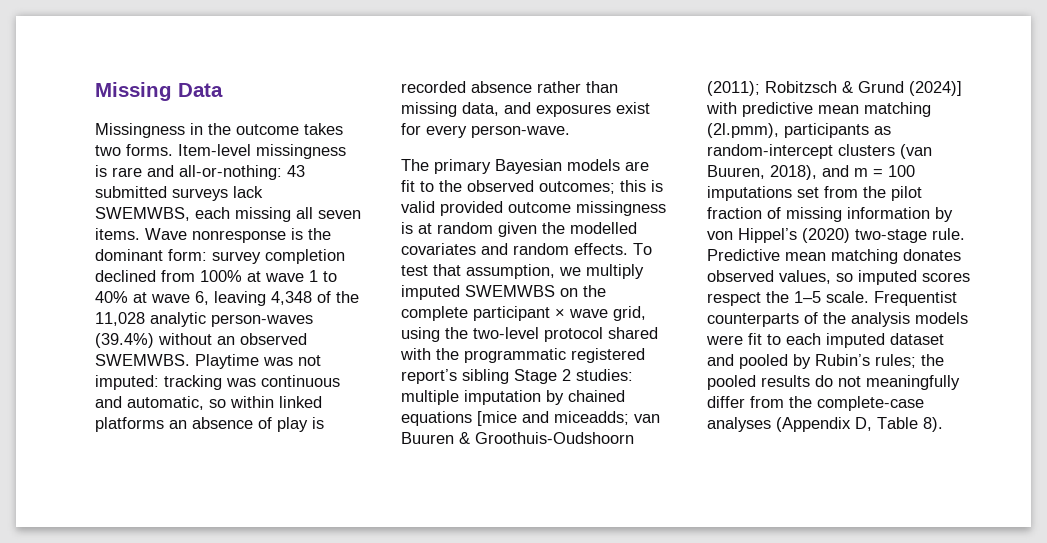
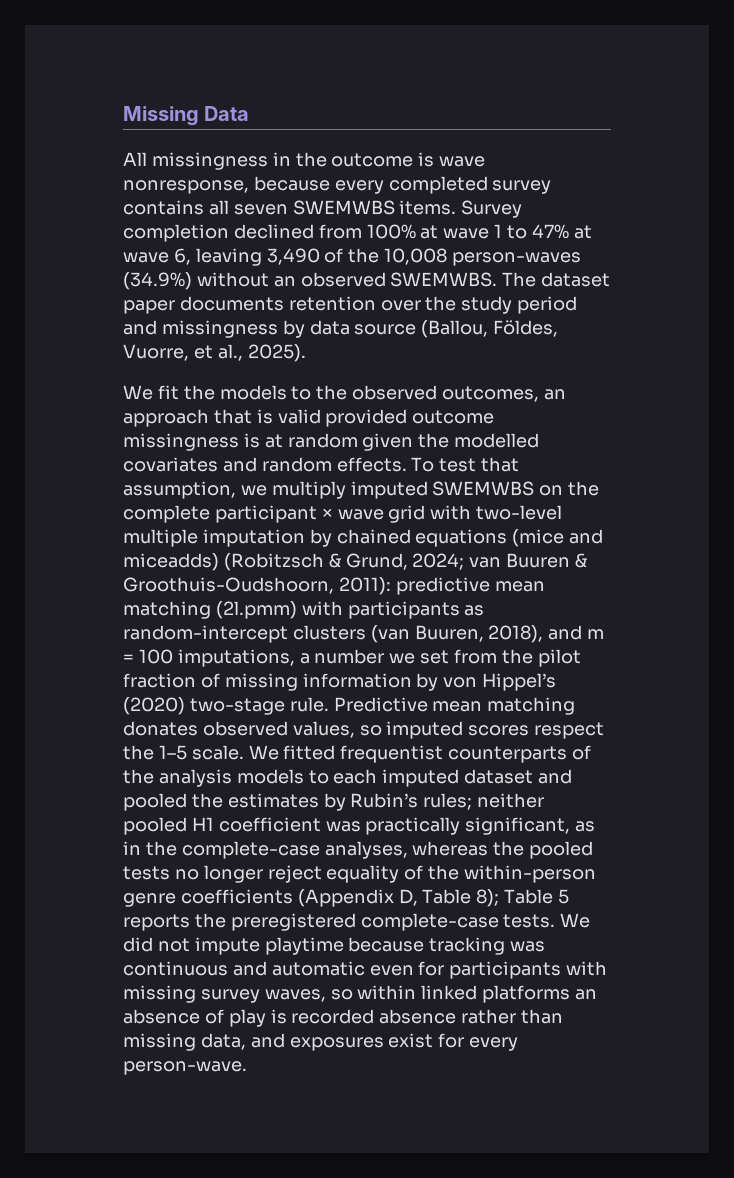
[95,123,185,138] Missingness -> [123,152,268,170] All missingness
[304,123,343,135] [95,144,346,159] [95,165,305,180] [95,186,263,201] [95,207,361,222] [95,228,331,243] [95,249,261,264] takes two forms. Item-level missingness is rare and all-or-nothing: 43 submitted surveys lack SWEMWBS, each missing all seven items. Wave nonresponse is the dominant form: survey -> [418,152,486,167] [123,176,552,194] [123,200,523,218] is wave nonresponse, because every completed survey contains all seven SWEMWBS items. Survey
[95,291,128,303] 40% -> [531,224,569,239] 47%
[271,291,359,305] [95,312,313,327] [95,333,307,348] [95,354,321,369] [95,375,340,390] [95,396,322,410] [95,417,324,432] [401,81,618,93] [401,102,650,117] [401,123,570,138] [401,159,649,174] [401,180,646,194] 4,348 of the 11,028 analytic person-waves (39.4%) without an observed SWEMWBS. Playtime was not imputed: tracking was continuous and automatic, so within linked platforms an absence of play is recorded absence rather than missing data, and exposures exist for every person-wave. // The primary Bayesian models are fit to the observed outcomes; this -> [266,248,582,266] [123,272,611,290] [123,296,578,314] [123,320,559,338] [123,344,306,362] [123,385,566,402] [123,409,252,427] 3,490 of the 10,008 person-waves (34.9%) without an observed SWEMWBS. The dataset paper documents retention over the study period and missingness by data source (Ballou, Földes, Vuorre, et al., 2025). // We fit the models to the observed outcomes, an approach that
[613,306,646,321] [401,327,658,342] [400,348,645,363] [401,369,633,384] grid, using the two-level protocol shared with the programmatic registered report’s sibling Stage 2 studies: -> [388,505,563,523] grid with two-level
[477,411,660,426] [401,432,634,444] [707,81,962,96] [706,102,737,114] [mice and miceadds; van Buuren & Groothuis-Oudshoorn (2011); Robitzsch & Grund (2024)] with -> [512,529,604,547] [123,553,588,571] [123,577,391,595] (mice and miceadds) (Robitzsch & Grund, 2024; van Buuren & Groothuis-Oudshoorn, 2011):
[707,123,779,138] (2l.pmm), -> [215,601,343,619] (2l.pmm) with
[707,186,792,201] imputations -> [177,649,416,667] imputations, a number we
[874,291,957,306] Frequentist -> [248,745,444,763] We fitted frequentist
[706,333,762,345] were fit -> (304, 776) none
(788, 361) none -> [191,793,319,808] the estimates
[921,354,944,366] [707,375,960,390] [707,396,924,411] [707,417,943,432] the pooled results do not meaningfully differ from the complete-case analyses (Appendix D, Table 8). -> [477,793,545,808] [123,817,596,835] [123,841,594,859] [123,865,597,883] [123,889,570,907] [123,913,591,931] [123,937,546,955] [123,961,608,979] [123,985,598,1003] [123,1009,564,1027] [123,1033,519,1051] [123,1061,247,1075] neither pooled H1 coefficient was practically significant, as in the complete-case analyses, whereas the pooled tests no longer reject equality of the within-person genre coefficients (Appendix D, Table 8); Table 5 reports the preregistered complete-case tests. We did not impute playtime because tracking was continuous and automatic even for participants with missing survey waves, so within linked platforms an absence of play is recorded absence rather than missing data, and exposures exist for every person-wave.

